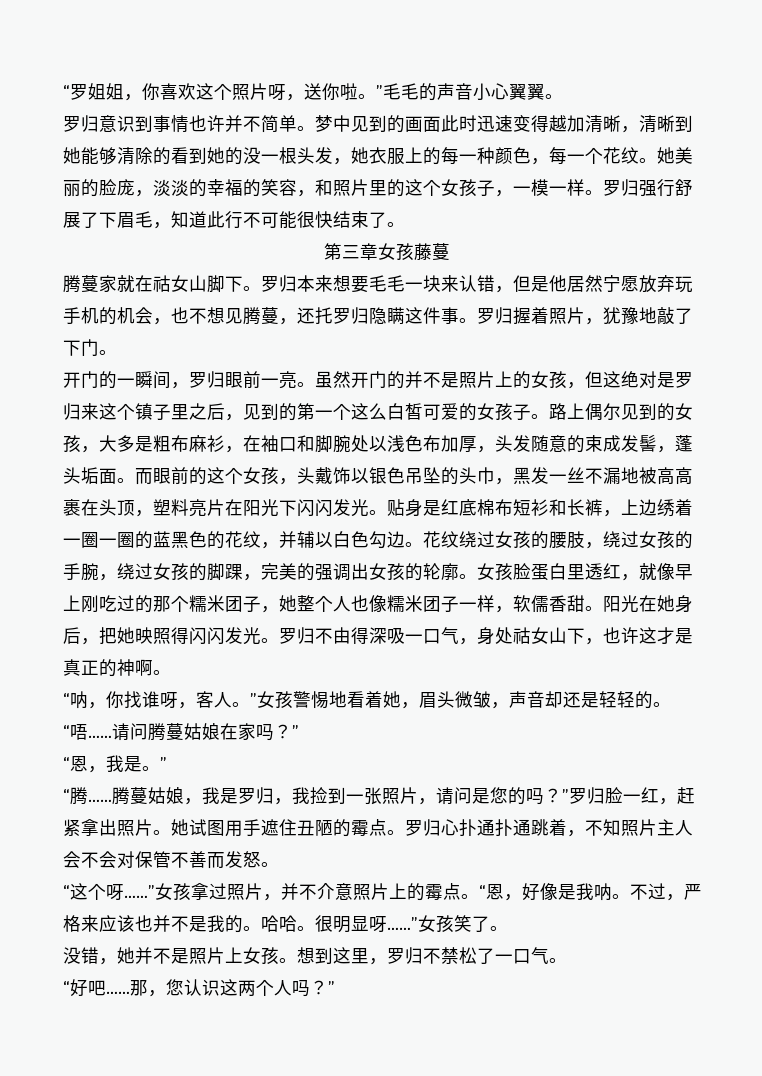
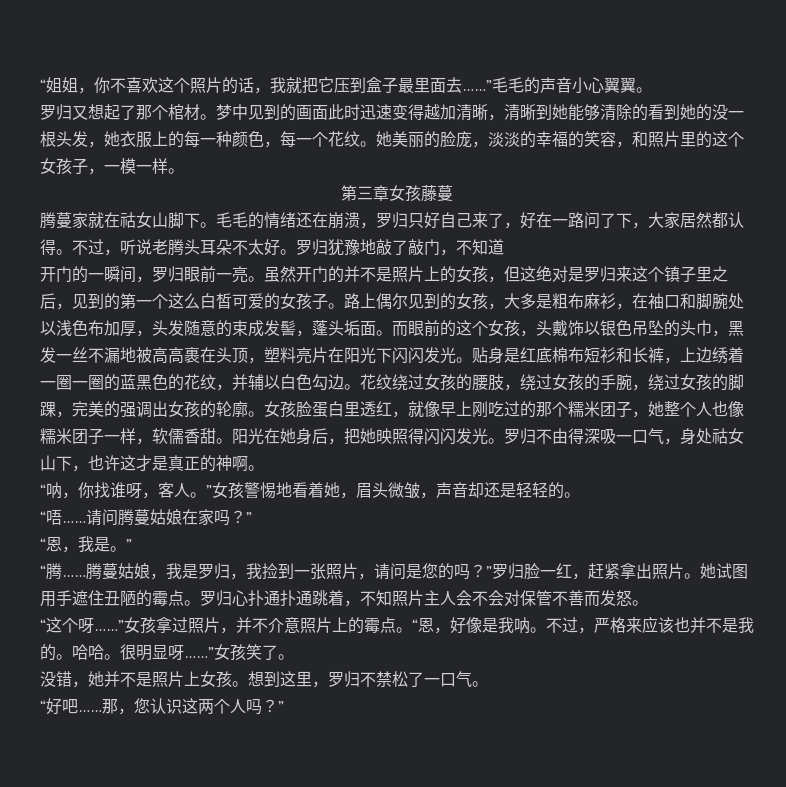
[63,84,88,100] “罗 -> [40,79,46,91] “
(160, 91) none -> [110,78,126,93] 不
[268,83,383,101] 呀，送你啦。” -> [222,77,492,94] 的话，我就把它压到盒子最里面去……”
[99,115,297,133] 意识到事情也许并不简单 -> [72,104,200,120] 又想起了那个棺材
[603,179,693,197] [63,211,405,229] 罗归强行舒展了下眉毛，知道此行不可能很快结束了。 -> (184, 171) none
[261,275,693,293] [63,307,693,325] [63,339,117,356] 罗归本来想要毛毛一块来认错，但是他居然宁愿放弃玩手机的机会，也不想见腾蔓，还托罗归隐瞒这件事。罗归握着照片，犹豫地敲了下门。 -> [216,212,744,229] [40,239,504,256] 毛毛的情绪还在崩溃，罗归只好自己来了，好在一路问了下，大家居然都认得。不过，听说老腾头耳朵不太好。罗归犹豫地敲了敲门，不知道

